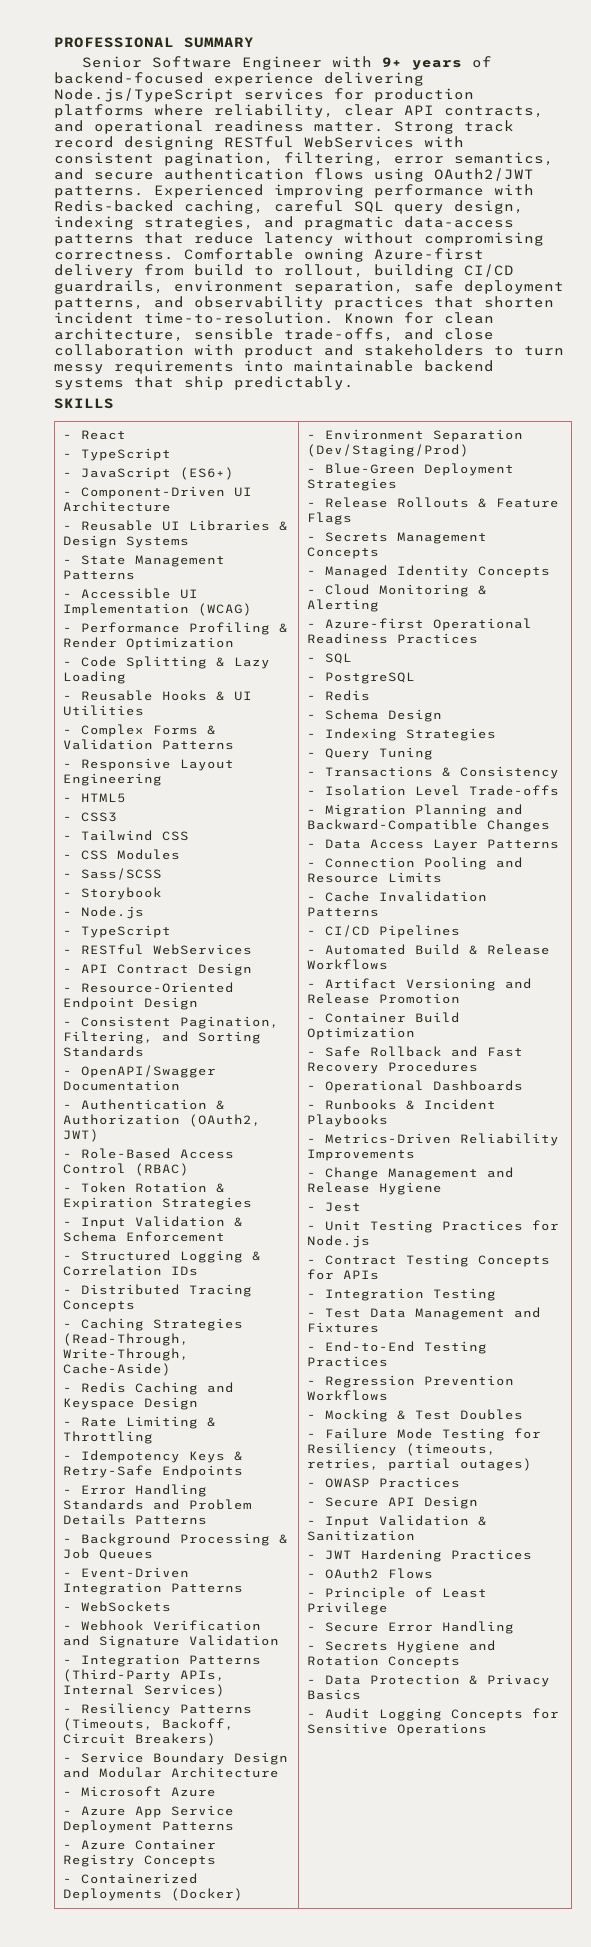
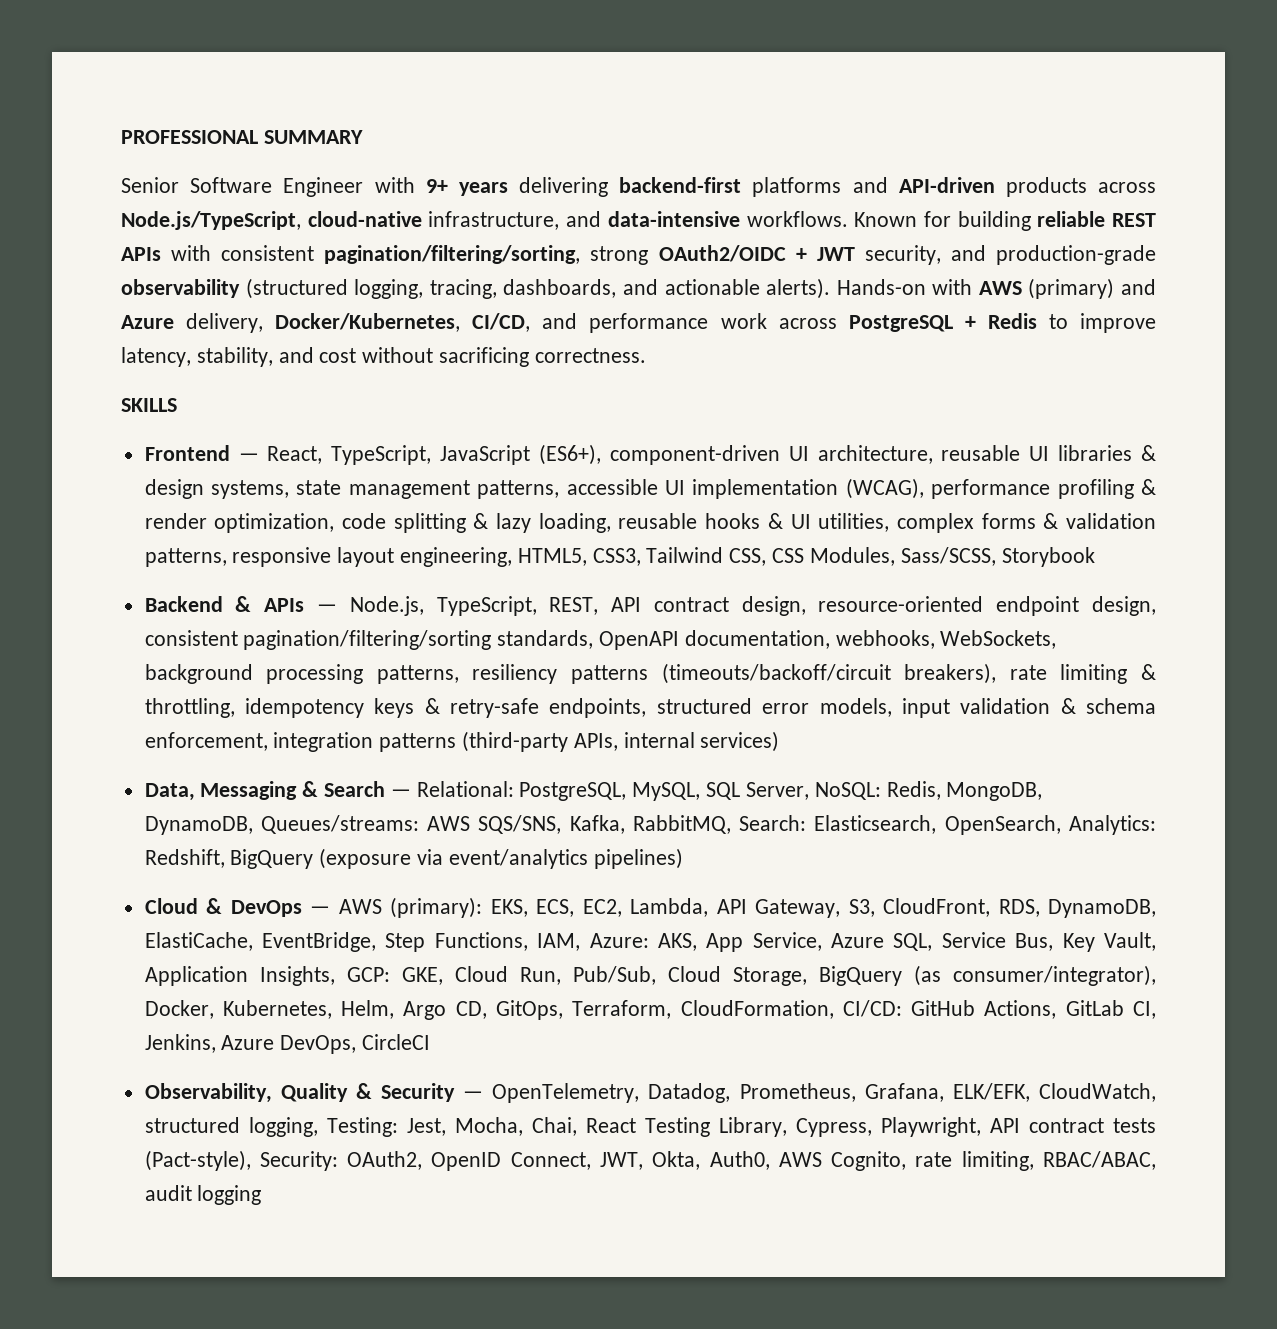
[472,56,493,68] [54,72,424,86] [54,88,474,102] [54,104,544,118] [54,120,514,134] [54,136,464,150] [54,152,554,166] [54,168,534,182] [54,184,534,198] [54,200,524,214] [54,216,514,230] [54,232,544,246] [54,248,484,262] [54,264,514,278] [54,280,564,294] [54,296,554,310] [54,312,494,324] [54,328,494,342] [54,344,564,358] [54,360,494,374] [54,376,354,390] [54,398,114,409] [62,430,126,440] [62,448,171,461] [62,467,234,480] [62,486,252,499] [62,501,171,512] [62,520,288,531] [62,535,189,548] [62,555,225,567] [62,570,135,580] [62,588,198,599] [62,603,252,616] [62,622,288,635] [62,637,234,650] [62,656,270,669] [62,671,126,684] [62,690,252,701] [62,705,144,716] [62,724,216,737] [62,739,234,750] [62,758,234,771] [62,773,162,786] [62,793,126,803] [62,812,117,822] [62,830,189,841] [62,849,180,860] [62,868,162,880] [62,887,162,900] [62,906,144,919] [62,925,171,938] [62,944,252,955] [62,963,252,976] [62,982,234,993] [62,997,198,1010] [62,1016,279,1029] [62,1031,261,1044] [62,1046,144,1057] [62,1065,216,1078] [62,1080,180,1091] [62,1099,225,1110] [62,1114,261,1127] [62,1129,99,1142] [62,1148,234,1159] [62,1163,189,1176] [62,1182,225,1193] [62,1197,252,1210] [62,1216,243,1229] [62,1231,225,1242] [62,1250,261,1263] [62,1265,198,1276] [62,1284,252,1297] [62,1300,135,1312] [62,1318,243,1331] [62,1333,189,1346] [62,1348,189,1361] [62,1363,171,1376] [62,1382,234,1395] [62,1397,198,1410] [62,1416,216,1429] [62,1431,153,1444] [62,1450,243,1463] [62,1465,243,1478] [62,1484,207,1497] [62,1499,252,1510] [62,1514,207,1525] [62,1533,288,1546] [62,1548,153,1560] [62,1567,189,1578] [62,1582,243,1595] [62,1601,171,1612] [62,1620,261,1631] [62,1635,279,1648] [62,1654,261,1667] [62,1669,225,1682] [62,1684,225,1697] [62,1703,252,1716] [62,1718,234,1731] [62,1733,216,1746] [62,1752,288,1765] [62,1767,279,1778] [62,1786,216,1797] [62,1805,234,1818] [62,1820,234,1833] [62,1839,216,1850] [62,1854,216,1867] [62,1873,198,1884] [62,1888,243,1901] [306,429,523,442] [306,444,469,457] [306,463,514,476] [306,478,397,491] [306,497,559,508] [306,512,352,525] [306,532,487,544] [306,547,379,559] [306,565,550,578] [306,584,487,597] [306,599,379,612] [306,618,532,631] [306,633,478,644] [306,653,352,664] [306,672,415,684] [306,690,370,701] [306,709,442,722] [306,728,496,741] [306,747,433,760] [306,766,559,779] [306,785,559,796] [306,804,523,817] [306,819,550,832] [306,839,559,851] [306,857,523,870] [306,872,442,883] [306,891,487,902] [306,907,379,917] [306,925,460,938] [306,944,550,955] [306,959,388,970] [306,978,532,991] [306,993,460,1004] [306,1012,460,1023] [306,1027,415,1040] [306,1046,523,1057] [306,1061,478,1074] [306,1080,523,1093] [306,1099,496,1110] [306,1114,388,1127] [306,1133,559,1146] [306,1149,415,1161] [306,1167,514,1180] [306,1182,442,1195] [306,1202,361,1212] [306,1220,559,1233] [306,1235,370,1248] [306,1254,550,1267] [306,1269,379,1280] [306,1288,496,1301] [306,1307,541,1320] [306,1322,379,1333] [306,1341,487,1354] [306,1356,388,1367] [306,1375,514,1388] [306,1390,388,1401] [306,1409,523,1422] [306,1428,541,1441] [306,1443,496,1456] [306,1458,532,1471] [306,1477,460,1488] [306,1496,478,1509] [306,1515,487,1528] [306,1530,415,1541] [306,1549,532,1562] [306,1568,433,1579] [306,1587,487,1600] [306,1602,388,1615] [306,1621,514,1634] [306,1640,496,1653] [306,1655,460,1668] [306,1674,550,1687] [306,1689,361,1700] [306,1708,559,1721] [306,1723,487,1736] of backend-focused experience delivering Node.js/TypeScript services for production platforms where reliability, clear API contracts, and operational readiness matter. Strong track record designing RESTful WebServices with consistent pagination, filtering, error semantics, and secure authentication flows using OAuth2/JWT patterns. Experienced improving performance with Redis-backed caching, careful SQL query design, indexing strategies, and pragmatic data-access patterns that reduce latency without compromising correctness. Comfortable owning Azure-first delivery from build to rollout, building CI/CD guardrails, environment separation, safe deployment patterns, and observability practices that shorten incident time-to-resolution. Known for clean architecture, sensible trade-offs, and close collaboration with product and stakeholders to turn messy requirements into maintainable backend systems that ship predictably. // SKILLS // - React // - TypeScript // - JavaScript (ES6+) // - Component-Driven UI Architecture // - Reusable UI Libraries & Design Systems // - State Management Patterns // - Accessible UI Implementation (WCAG) // - Performance Profiling & Render Optimization // - Code Splitting & Lazy Loading // - Reusable Hooks & UI Utilities // - Complex Forms & Validation Patterns // - Responsive Layout Engineering // - HTML5 // - CSS3 // - Tailwind CSS // - CSS Modules // - Sass/SCSS // - Storybook // - Node.js // - TypeScript // - RESTful WebServices // - API Contract Design // - Resource-Oriented Endpoint Design // - Consistent Pagination, Filtering, and Sorting Standards // - OpenAPI/Swagger Documentation // - Authentication & Authorization (OAuth2, JWT) // - Role-Based Access Control (RBAC) // - Token Rotation & Expiration Strategies // - Input Validation & Schema Enforcement // - Structured Logging & Correlation IDs // - Distributed Tracing Concepts // - Caching Strategies (Read-Through, Write-Through, Cache-Aside) // - Redis Caching and Keyspace Design // - Rate Limiting & Throttling // - Idempotency Keys & Retry-Safe Endpoints // - Error Handling Standards and Problem Details Patterns // - Background Processing & Job Queues // - Event-Driven Integration Patterns // - WebSockets // - Webhook Verification and Signature Validation // - Integration Patterns (Third-Party APIs, Internal Services) // - Resiliency Patterns (Timeouts, Backoff, Circuit Breakers) // - Service Boundary Design and Modular Architecture // - Microsoft Azure // - Azure App Service Deployment Patterns // - Azure Container Registry Concepts // - Containerized Deployments (Docker) | - Environment Separation (Dev/Staging/Prod) // - Blue-Green Deployment Strategies // - Release Rollouts & Feature Flags // - Secrets Management Concepts // - Managed Identity Concepts // - Cloud Monitoring & Alerting // - Azure-first Operational Readiness Practices // - SQL // - PostgreSQL // - Redis // - Schema Design // - Indexing Strategies // - Query Tuning // - Transactions & Consistency // - Isolation Level Trade-offs // - Migration Planning and Backward-Compatible Changes // - Data Access Layer Patterns // - Connection Pooling and Resource Limits // - Cache Invalidation Patterns // - CI/CD Pipelines // - Automated Build & Release Workflows // - Artifact Versioning and Release Promotion // - Container Build Optimization // - Safe Rollback and Fast Recovery Procedures // - Operational Dashboards // - Runbooks & Incident Playbooks // - Metrics-Driven Reliability Improvements // - Change Management and Release Hygiene // - Jest // - Unit Testing Practices for Node.js // - Contract Testing Concepts for APIs // - Integration Testing // - Test Data Management and Fixtures // - End-to-End Testing Practices // - Regression Prevention Workflows // - Mocking & Test Doubles // - Failure Mode Testing for Resiliency (timeouts, retries, partial outages) // - OWASP Practices // - Secure API Design // - Input Validation & Sanitization // - JWT Hardening Practices // - OAuth2 Flows // - Principle of Least Privilege // - Secure Error Handling // - Secrets Hygiene and Rotation Concepts // - Data Protection & Privacy Basics // - Audit Logging Concepts for Sensitive Operations -> [519,177,1156,197] [121,211,1157,231] [121,245,1156,265] [121,278,1156,299] [121,313,1156,333] [121,347,646,367] [121,398,177,412] [144,444,1156,465] [144,478,1156,499] [144,513,1157,533] [144,547,1095,567] [144,596,1156,616] [144,630,1057,650] [144,663,1156,684] [144,698,1156,718] [144,731,780,752] [144,781,1043,801] [144,815,1156,835] [144,848,683,869] [144,897,1156,918] [144,932,1156,952] [144,965,1156,986] [144,1000,1156,1020] [144,1034,431,1054] [144,1083,1156,1103] [144,1117,1156,1137] [144,1150,1157,1171] [144,1185,262,1205] delivering backend-first platforms and API-driven products across Node.js/TypeScript, cloud-native infrastructure, and data-intensive workflows. Known for building reliable REST APIs with consistent pagination/filtering/sorting, strong OAuth2/OIDC + JWT security, and production-grade observability (structured logging, tracing, dashboards, and actionable alerts). Hands-on with AWS (primary) and Azure delivery, Docker/Kubernetes, CI/CD, and performance work across PostgreSQL + Redis to improve latency, stability, and cost without sacrificing correctness. // SKILLS // Frontend — React, TypeScript, JavaScript (ES6+), component-driven UI architecture, reusable UI libraries & design systems, state management patterns, accessible UI implementation (WCAG), performance profiling & render optimization, code splitting & lazy loading, reusable hooks & UI utilities, complex forms & validation patterns, responsive layout engineering, HTML5, CSS3, Tailwind CSS, CSS Modules, Sass/SCSS, Storybook // Backend & APIs — Node.js, TypeScript, REST, API contract design, resource-oriented endpoint design, consistent pagination/filtering/sorting standards, OpenAPI documentation, webhooks, WebSockets, background processing patterns, resiliency patterns (timeouts/backoff/circuit breakers), rate limiting & throttling, idempotency keys & retry-safe endpoints, structured error models, input validation & schema enforcement, integration patterns (third-party APIs, internal services) // Data, Messaging & Search — Relational: PostgreSQL, MySQL, SQL Server, NoSQL: Redis, MongoDB, DynamoDB, Queues/streams: AWS SQS/SNS, Kafka, RabbitMQ, Search: Elasticsearch, OpenSearch, Analytics: Redshift, BigQuery (exposure via event/analytics pipelines) // Cloud & DevOps — AWS (primary): EKS, ECS, EC2, Lambda, API Gateway, S3, CloudFront, RDS, DynamoDB, ElastiCache, EventBridge, Step Functions, IAM, Azure: AKS, App Service, Azure SQL, Service Bus, Key Vault, Application Insights, GCP: GKE, Cloud Run, Pub/Sub, Cloud Storage, BigQuery (as consumer/integrator), Docker, Kubernetes, Helm, Argo CD, GitOps, Terraform, CloudFormation, CI/CD: GitHub Actions, GitLab CI, Jenkins, Azure DevOps, CircleCI // Observability, Quality & Security — OpenTelemetry, Datadog, Prometheus, Grafana, ELK/EFK, CloudWatch, structured logging, Testing: Jest, Mocha, Chai, React Testing Library, Cypress, Playwright, API contract tests (Pact-style), Security: OAuth2, OpenID Connect, JWT, Okta, Auth0, AWS Cognito, rate limiting, RBAC/ABAC, audit logging

